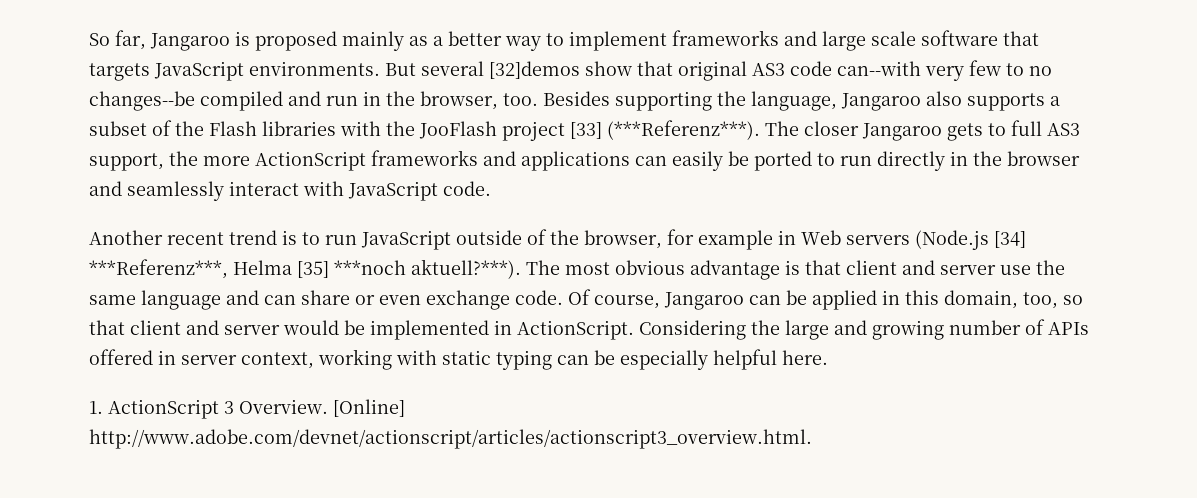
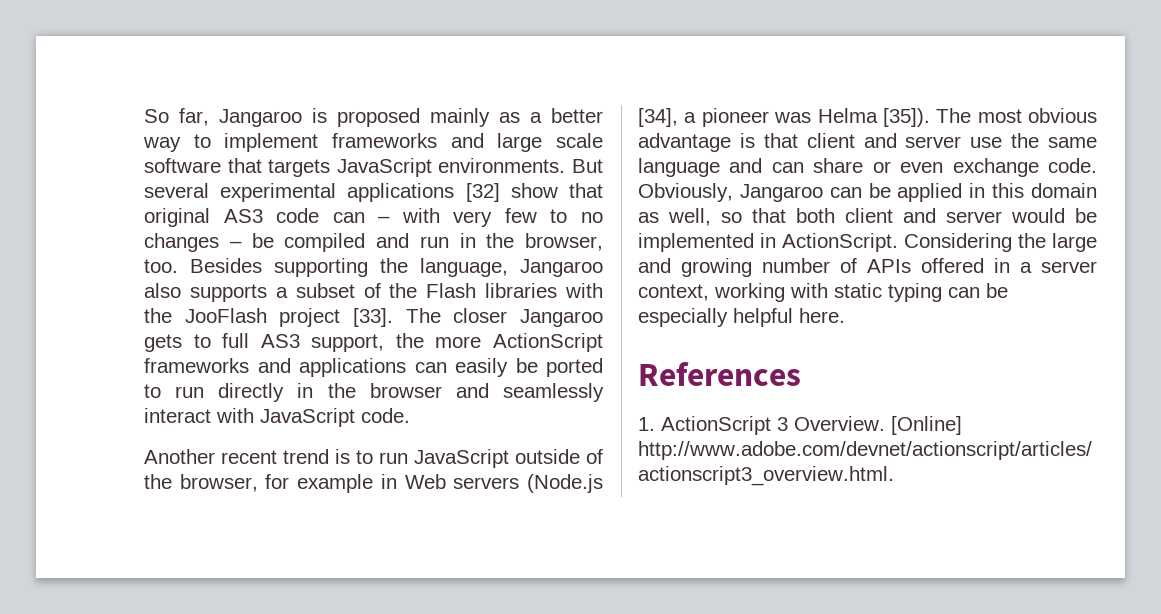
[489,61,580,79] [32]demos -> [220,183,500,202] experimental applications [32]
[837,61,921,76] can--with -> [332,208,440,223] can – with
[89,91,195,111] changes--be -> [144,233,274,252] changes – be
[570,120,760,140] [33] (***Referenz***). -> [353,308,393,327] [33].
[994,231,1026,248] [89,259,521,279] [34] ***Referenz***, Helma [35] ***noch aktuell?***). -> [638,108,930,127] [34], a pioneer was Helma [35]).
[568,289,660,309] Of course, -> [638,183,733,202] Obviously,
[944,290,1058,309] domain, too, -> [1031,183,1097,198] [638,208,711,226] domain as well,
(125, 327) none -> [796,208,835,223] both
(176, 357) none -> [1020,262,1032,273] a
(828, 357) none -> [638,362,801,386] // References

